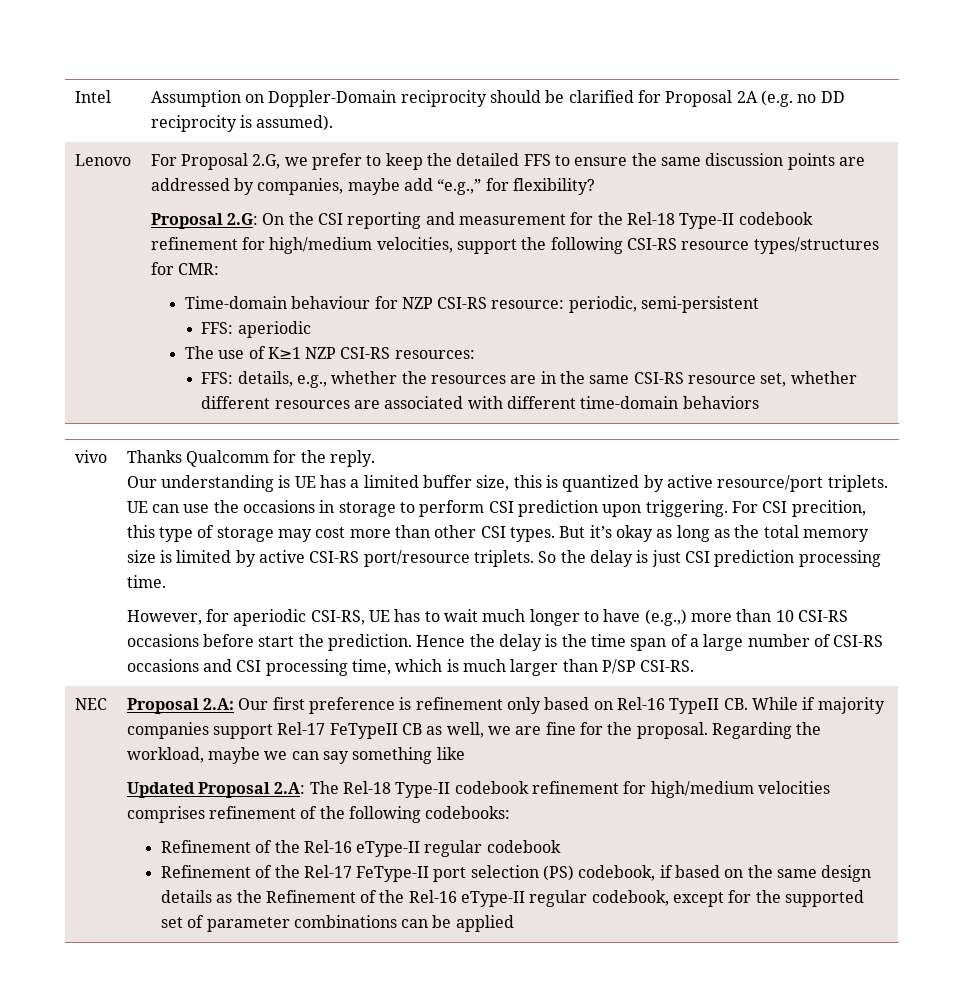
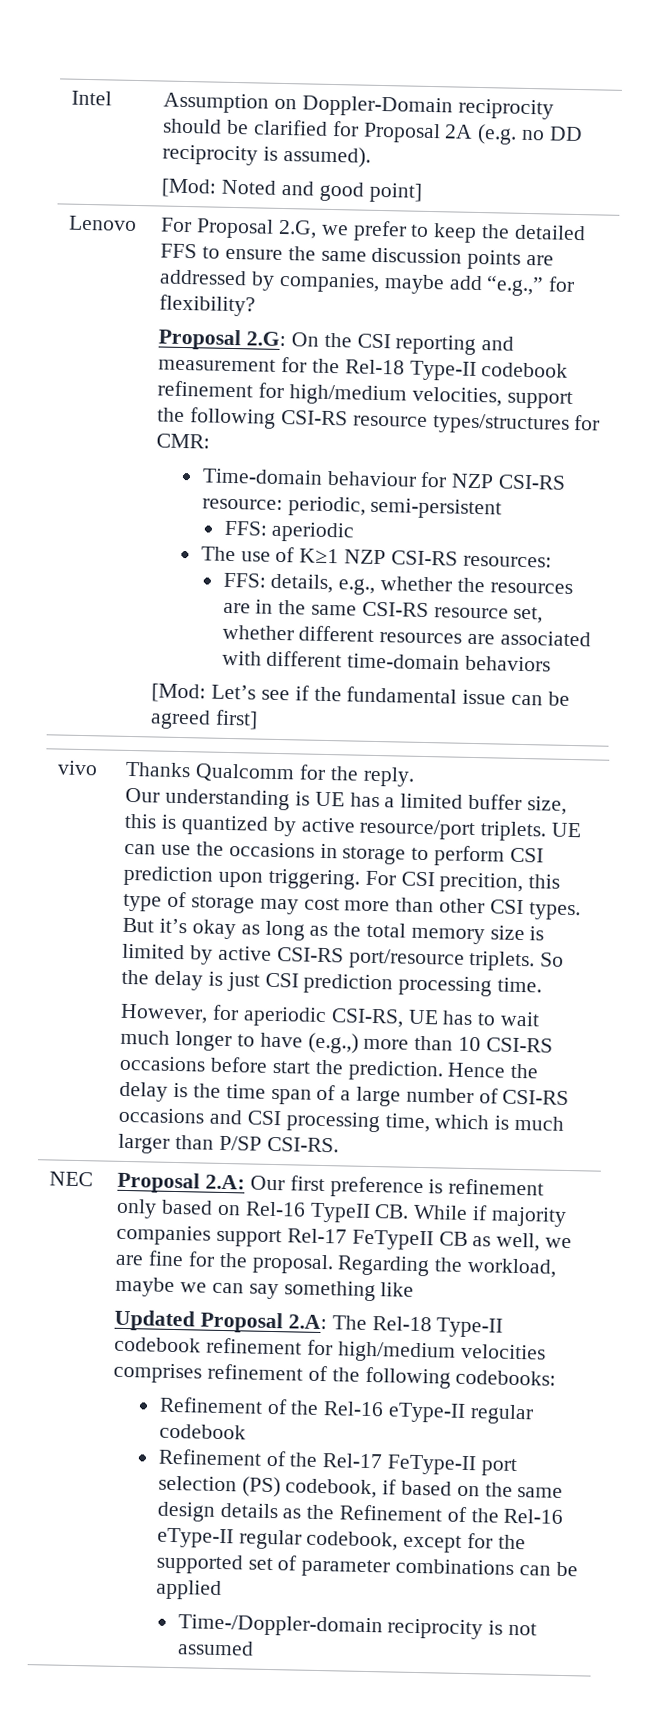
(334, 123) none -> [161,178,422,203] // [Mod: Noted and good point]
(759, 402) none -> [151,683,570,706] [150,709,259,730] // [Mod: Let’s see if the fundamental issue can be agreed first]
(514, 923) none -> [177,1614,538,1640] [176,1640,254,1656] // Time-/Doppler-domain reciprocity is not assumed

